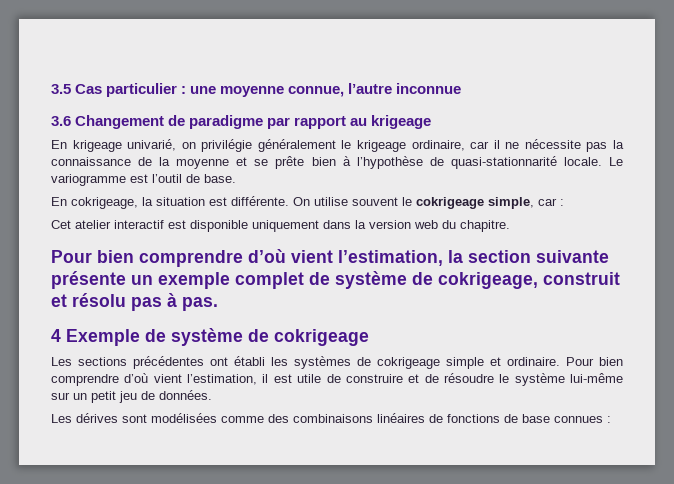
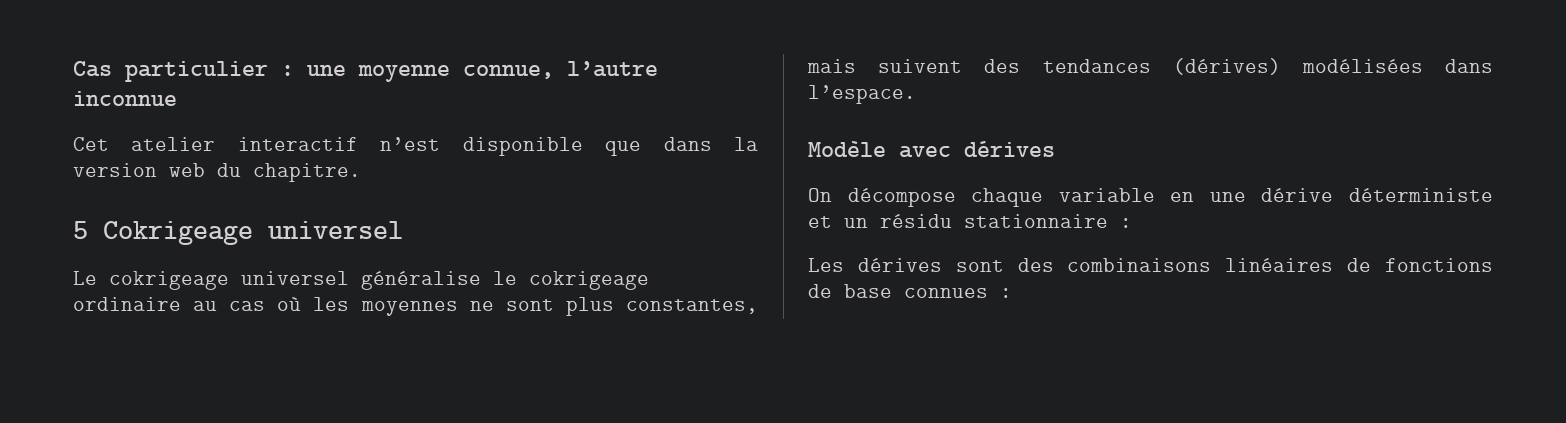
[51,84,71,94] 3.5 -> (73, 69) none
[51,115,432,129] [51,139,624,152] [51,156,623,169] [51,174,236,186] [51,196,564,209] // 3.6 Changement de paradigme par rapport au krigeage // En krigeage univarié, on privilégie généralement le krigeage ordinaire, car il ne nécessite pas la connaissance de la moyenne et se prête bien à l’hypothèse de quasi-stationnarité locale. Le variogramme est l’outil de base. // En cokrigeage, la situation est différente. On utilise souvent le cokrigeage simple, car : -> (177, 98) none
[168,220,319,232] est disponible uniquement -> [380,137,642,156] n’est disponible que
[51,249,609,267] [51,271,620,289] [51,293,218,311] [51,328,369,346] [51,356,623,369] [51,373,623,386] [51,390,212,403] Pour bien comprendre d’où vient l’estimation, la section suivante présente un exemple complet de système de cokrigeage, construit et résolu pas à pas. // 4 Exemple de système de cokrigeage // Les sections précédentes ont établi les systèmes de cokrigeage simple et ordinaire. Pour bien comprendre d’où vient l’estimation, il est utile de construire et de résoudre le système lui-même sur un petit jeu de données. -> [73,221,403,245] [73,271,649,290] [73,297,758,316] [807,58,1493,75] [808,85,916,104] [808,141,1055,158] [808,188,1493,207] [808,214,1132,228] 5 Cokrigeage universel // Le cokrigeage universel généralise le cokrigeage ordinaire au cas où les moyennes ne sont plus constantes, mais suivent des tendances (dérives) modélisées dans l’espace. // Modèle avec dérives // On décompose chaque variable en une dérive déterministe et un résidu stationnaire :
[151,413,264,423] modélisées comme -> (1004, 266) none

